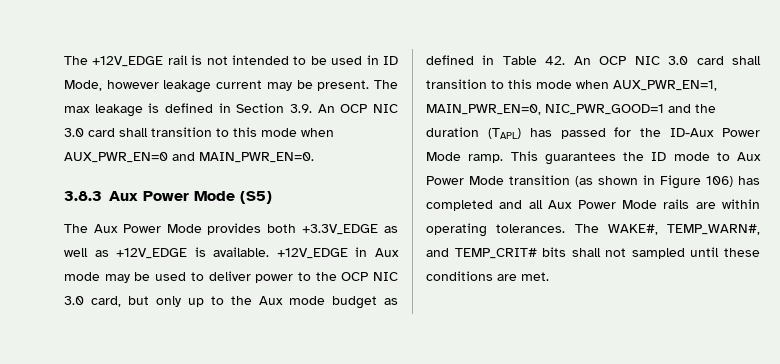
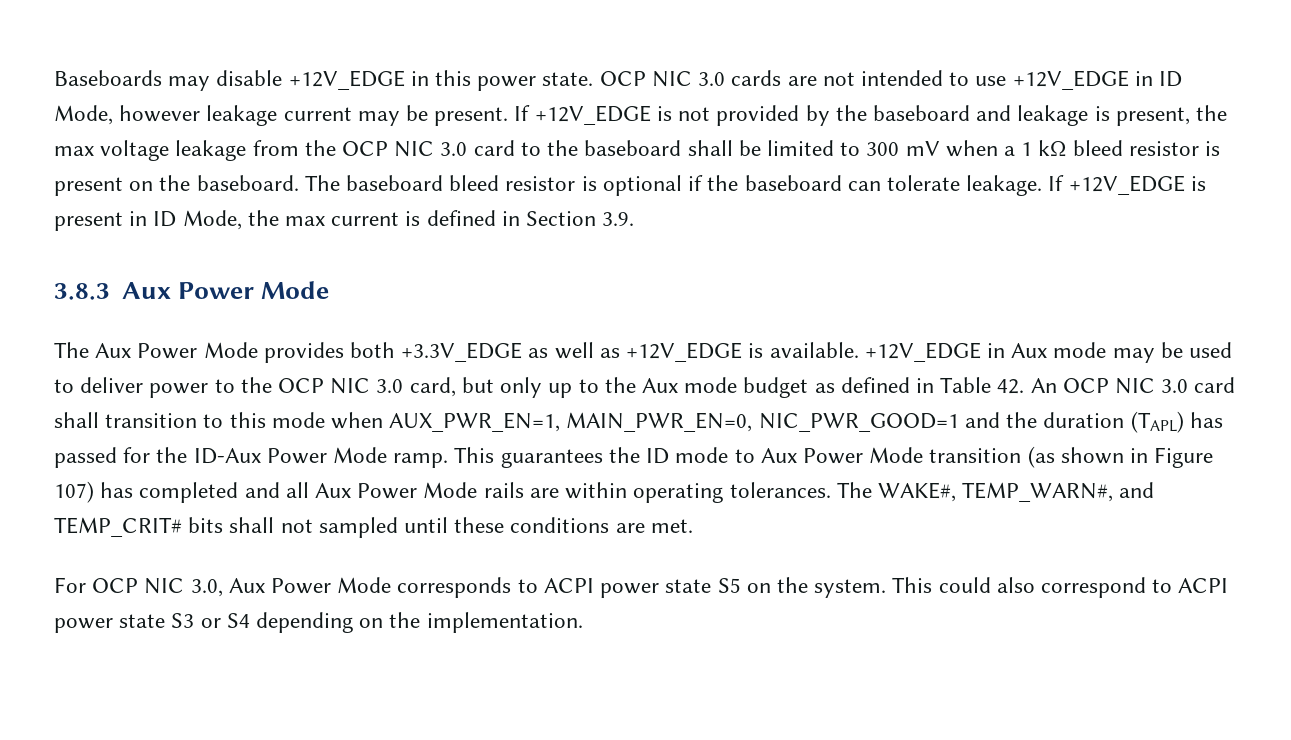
[64,55,203,67] The +12V_EDGE rail is -> [54,70,817,91] Baseboards may disable +12V_EDGE in this power state. OCP NIC 3.0 cards are
[310,56,363,65] be used -> [975,70,1129,90] use +12V_EDGE
[374,80,399,89] [64,104,143,117] The max leakage -> [514,105,1227,126] [54,140,1221,161] [54,175,1206,196] [54,210,400,231] If +12V_EDGE is not provided by the baseboard and leakage is present, the max voltage leakage from the OCP NIC 3.0 card to the baseboard shall be limited to 300 mV when a 1 kΩ bleed resistor is present on the baseboard. The baseboard bleed resistor is optional if the baseboard can tolerate leakage. If +12V_EDGE is present in ID Mode, the max current
[317,104,398,113] [64,127,334,137] [64,152,314,163] An OCP NIC 3.0 card shall transition to this mode when AUX_PWR_EN=0 and MAIN_PWR_EN=0. -> (635, 219) none
[240,191,272,204] (S5) -> (329, 290) none
[706,176,733,187] 106) -> [54,481,94,503] 107)
(549, 276) none -> [54,577,1229,598] [54,612,583,633] // For OCP NIC 3.0, Aux Power Mode corresponds to ACPI power state S5 on the system. This could also correspond to ACPI power state S3 or S4 depending on the implementation.

